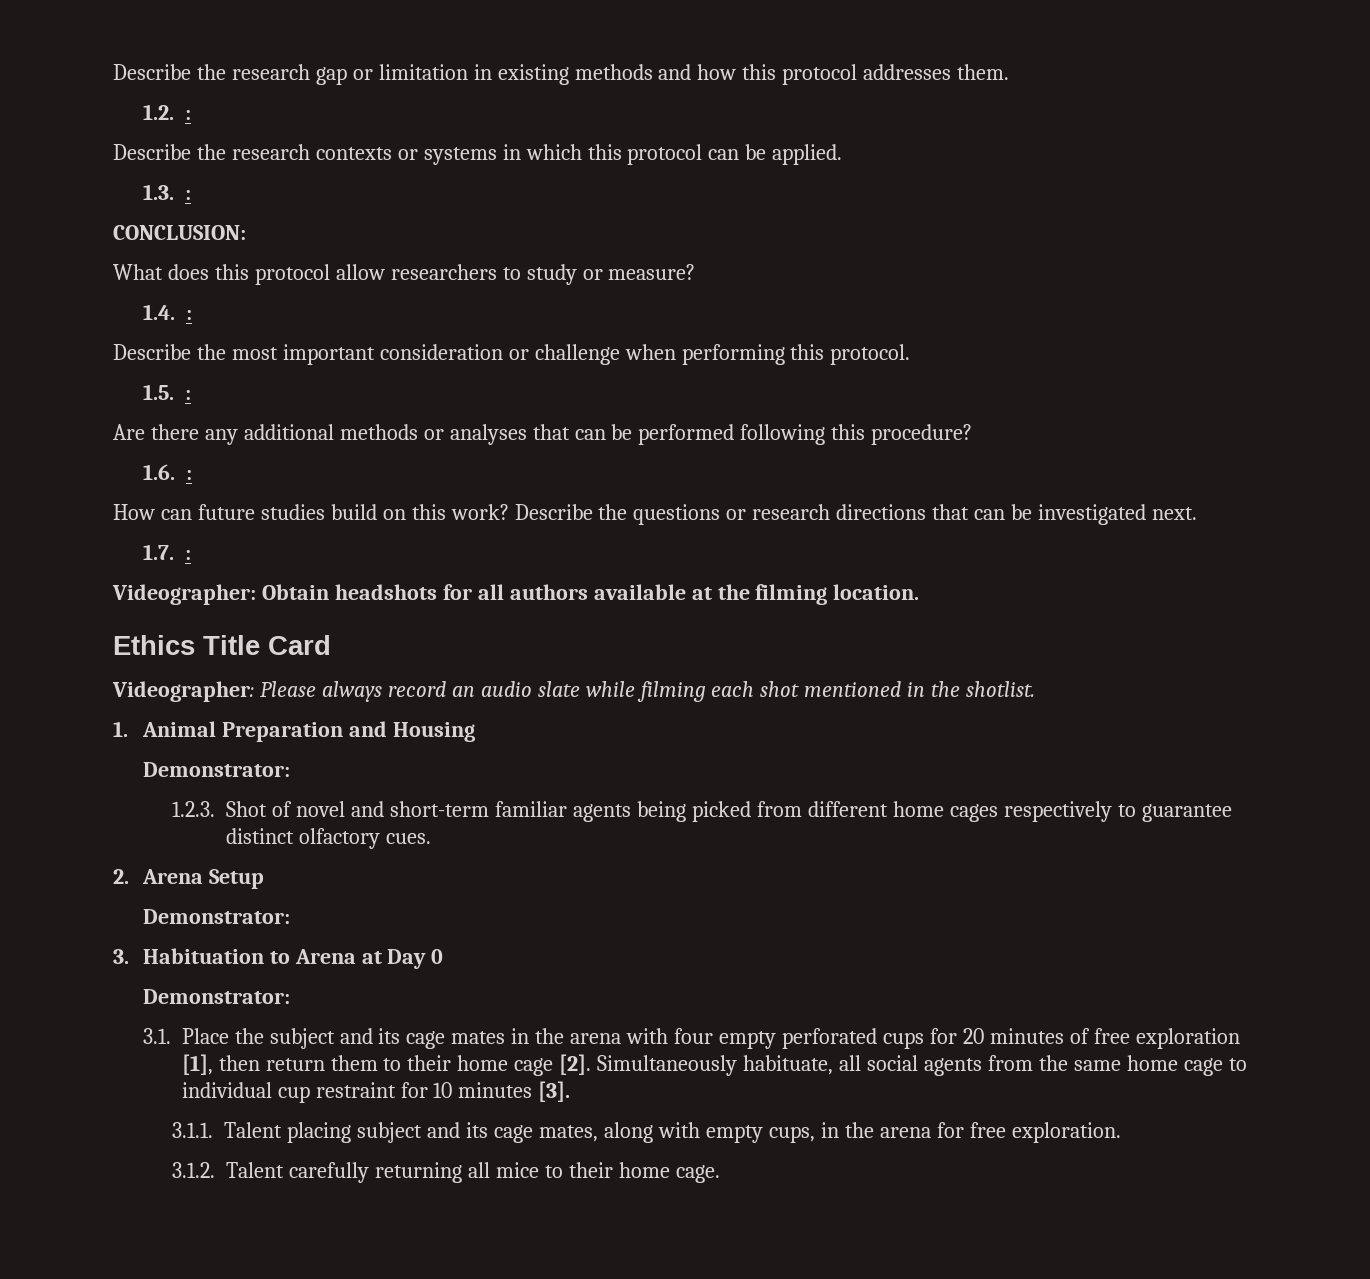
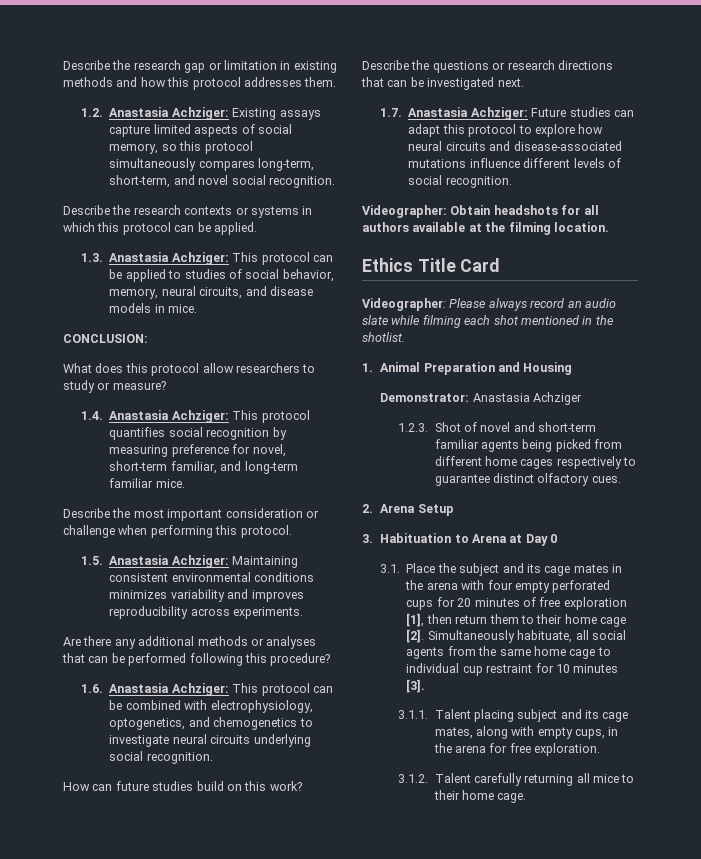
[184,110,191,120] : -> [109,107,321,120] [109,124,292,137] [109,141,253,154] [109,158,315,171] [109,175,335,188] Anastasia Achziger: Existing assays capture limited aspects of social memory, so this protocol simultaneously compares long-term, short-term, and novel social recognition.
[184,190,191,200] : -> [109,252,333,265] [109,269,334,282] [109,286,313,299] [109,303,198,313] Anastasia Achziger: This protocol can be applied to studies of social behavior, memory, neural circuits, and disease models in mice.
[185,310,192,320] : -> [109,410,310,423] [109,427,287,440] [109,444,286,457] [109,461,298,474] [109,478,185,488] Anastasia Achziger: This protocol quantifies social recognition by measuring preference for novel, short-term familiar, and long-term familiar mice.
[184,390,191,400] : -> [109,555,299,568] [109,572,315,582] [109,589,304,602] [109,606,304,619] Anastasia Achziger: Maintaining consistent environmental conditions minimizes variability and improves reproducibility across experiments.
[185,470,192,480] : -> [109,683,333,696] [109,700,313,713] [109,717,313,730] [109,734,311,747] [109,751,213,764] Anastasia Achziger: This protocol can be combined with electrophysiology, optogenetics, and chemogenetics to investigate neural circuits underlying social recognition.
[184,550,191,560] : -> [408,107,634,120] [408,124,604,137] [408,141,622,151] [408,158,621,168] [408,175,512,188] Anastasia Achziger: Future studies can adapt this protocol to explore how neural circuits and disease-associated mutations influence different levels of social recognition.
(290, 769) none -> [472,392,582,405] Anastasia Achziger
[142,909,290,924] // Demonstrator: -> (454, 510) none
[142,989,290,1004] // Demonstrator: -> (558, 538) none

